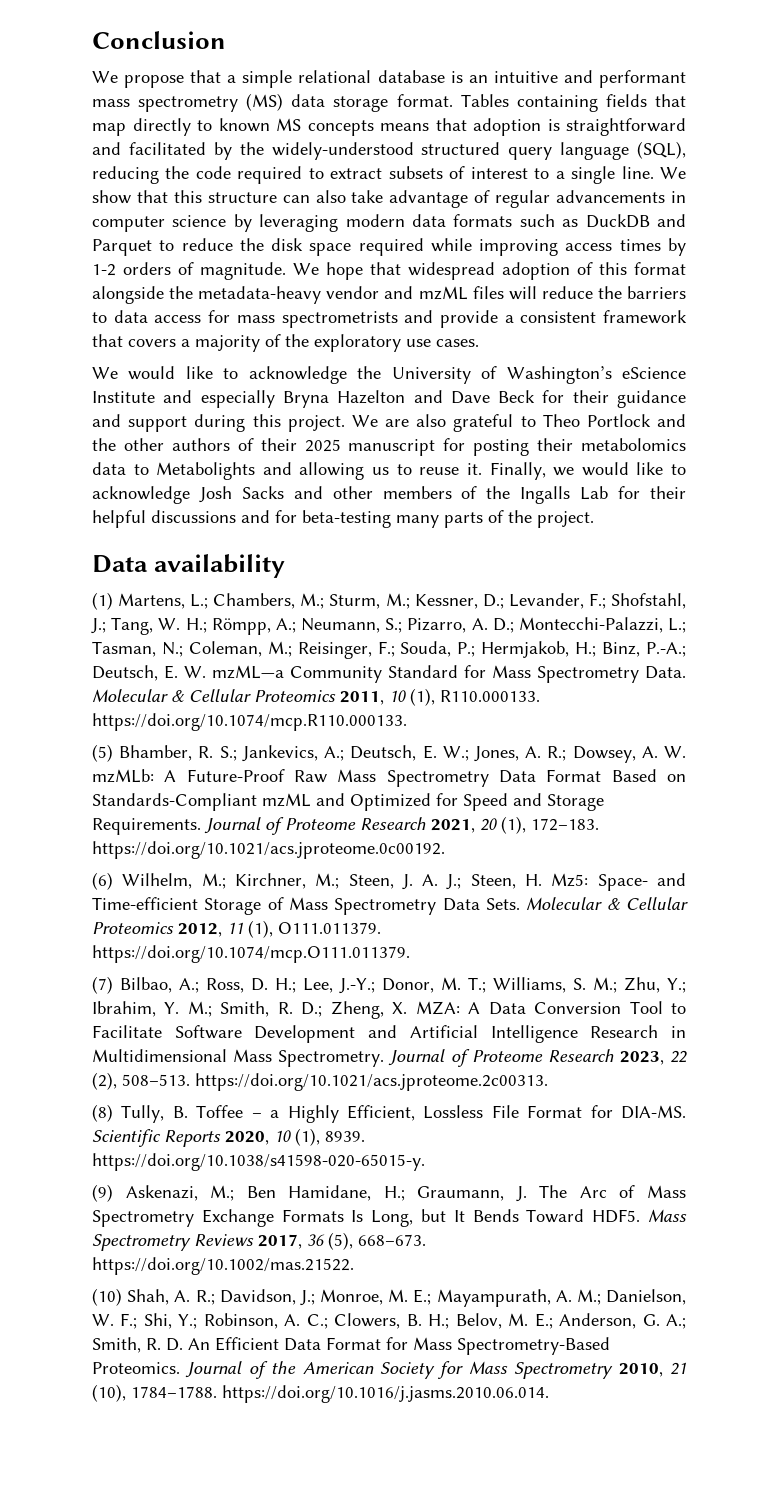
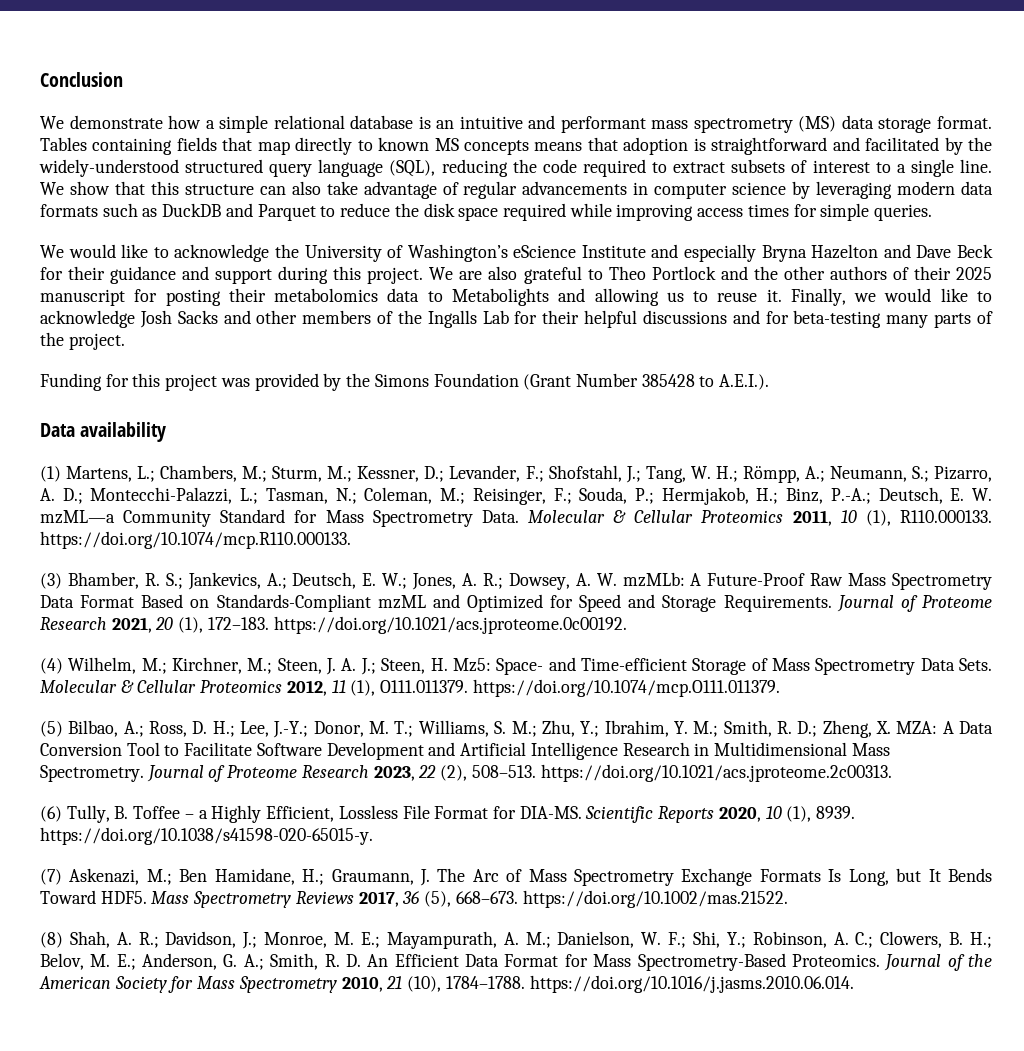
[124,70,222,88] propose that -> [69,115,202,129] demonstrate how
[667,238,686,256] [92,262,686,280] [92,286,687,304] [92,310,687,328] [92,334,479,352] by 1-2 orders of magnitude. We hope that widespread adoption of this format alongside the metadata-heavy vendor and mzML files will reduce the barriers to data access for mass spectrometrists and provide a consistent framework that covers a majority of the exploratory use cases. -> [793,203,933,221] for simple queries.
(594, 519) none -> [40,373,770,391] // Funding for this project was provided by the Simons Foundation (Grant Number 385428 to A.E.I.).
[92,744,113,762] (5) -> [40,573,62,589] (3)
[92,872,113,890] (6) -> [40,658,63,674] (4)
[92,976,113,994] (7) -> [40,721,63,737] (5)
[92,1104,113,1122] (8) -> [40,806,62,822] (6)
[92,1184,113,1202] (9) -> [40,869,62,885] (7)
[92,1288,122,1306] (10) -> [40,932,63,948] (8)

